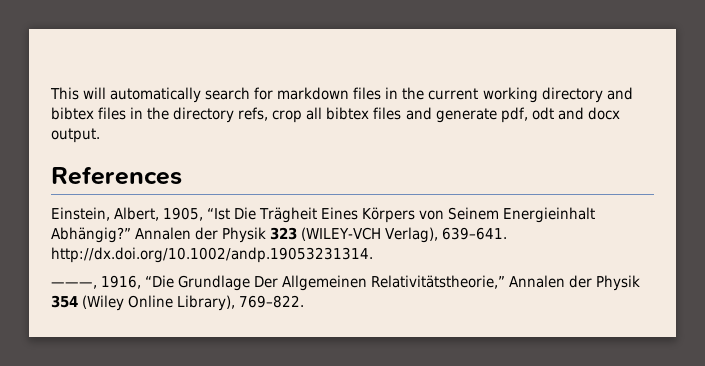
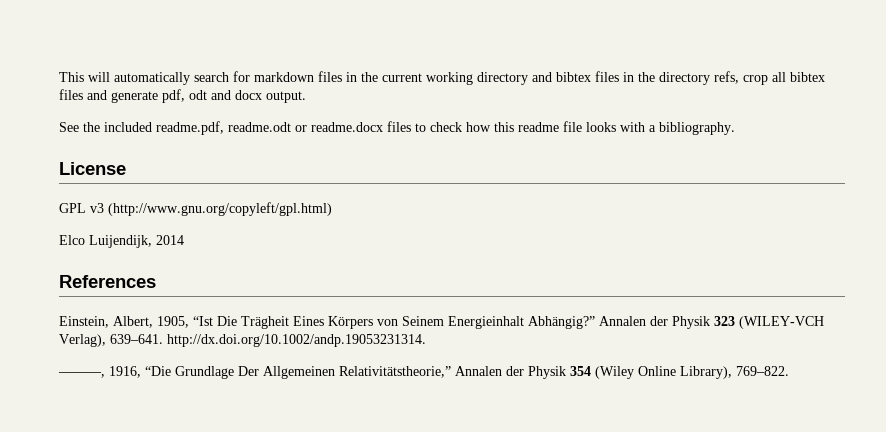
(100, 135) none -> [59,121,735,135] [59,162,126,175] [59,202,332,216] [59,235,184,248] // See the included readme.pdf, readme.odt or readme.docx files to check how this readme file looks with a bibliography. // License // GPL v3 (http://www.gnu.org/copyleft/gpl.html) // Elco Luijendijk, 2014

